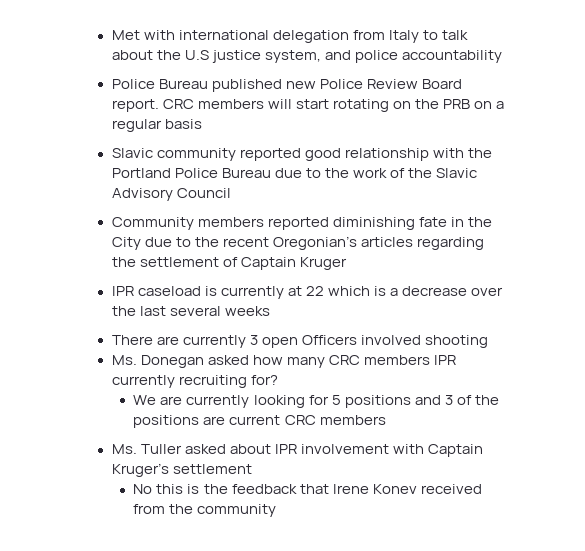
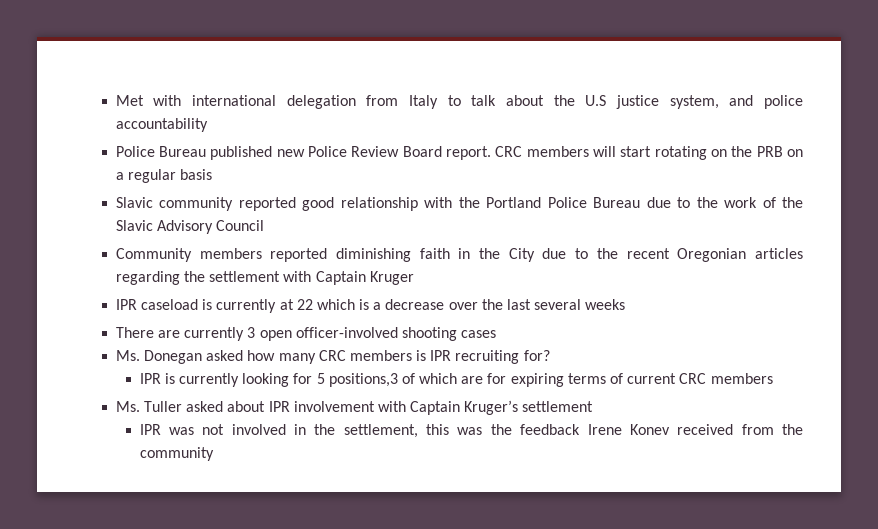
[419,217,448,227] fate -> [419,248,450,259] faith
[273,236,358,250] Oregonian’s -> [677,248,747,262] Oregonian
[223,257,239,267] of -> [283,271,312,282] with
[302,335,422,345] Officers involved -> [295,327,398,338] officer-involved
(489, 341) none -> [461,330,497,338] cases
[434,355,457,365] [111,375,175,388] IPR currently -> [416,350,452,361] is IPR
[133,395,183,405] We are -> [139,373,175,384] IPR is
[344,395,499,408] [133,415,226,428] positions and 3 of the positions are -> [328,373,623,387] positions,3 of which are for expiring terms of
[133,484,200,494] No this is -> [139,424,483,438] IPR was not involved in the settlement, this was
[299,484,329,494] that -> (581, 429) none

